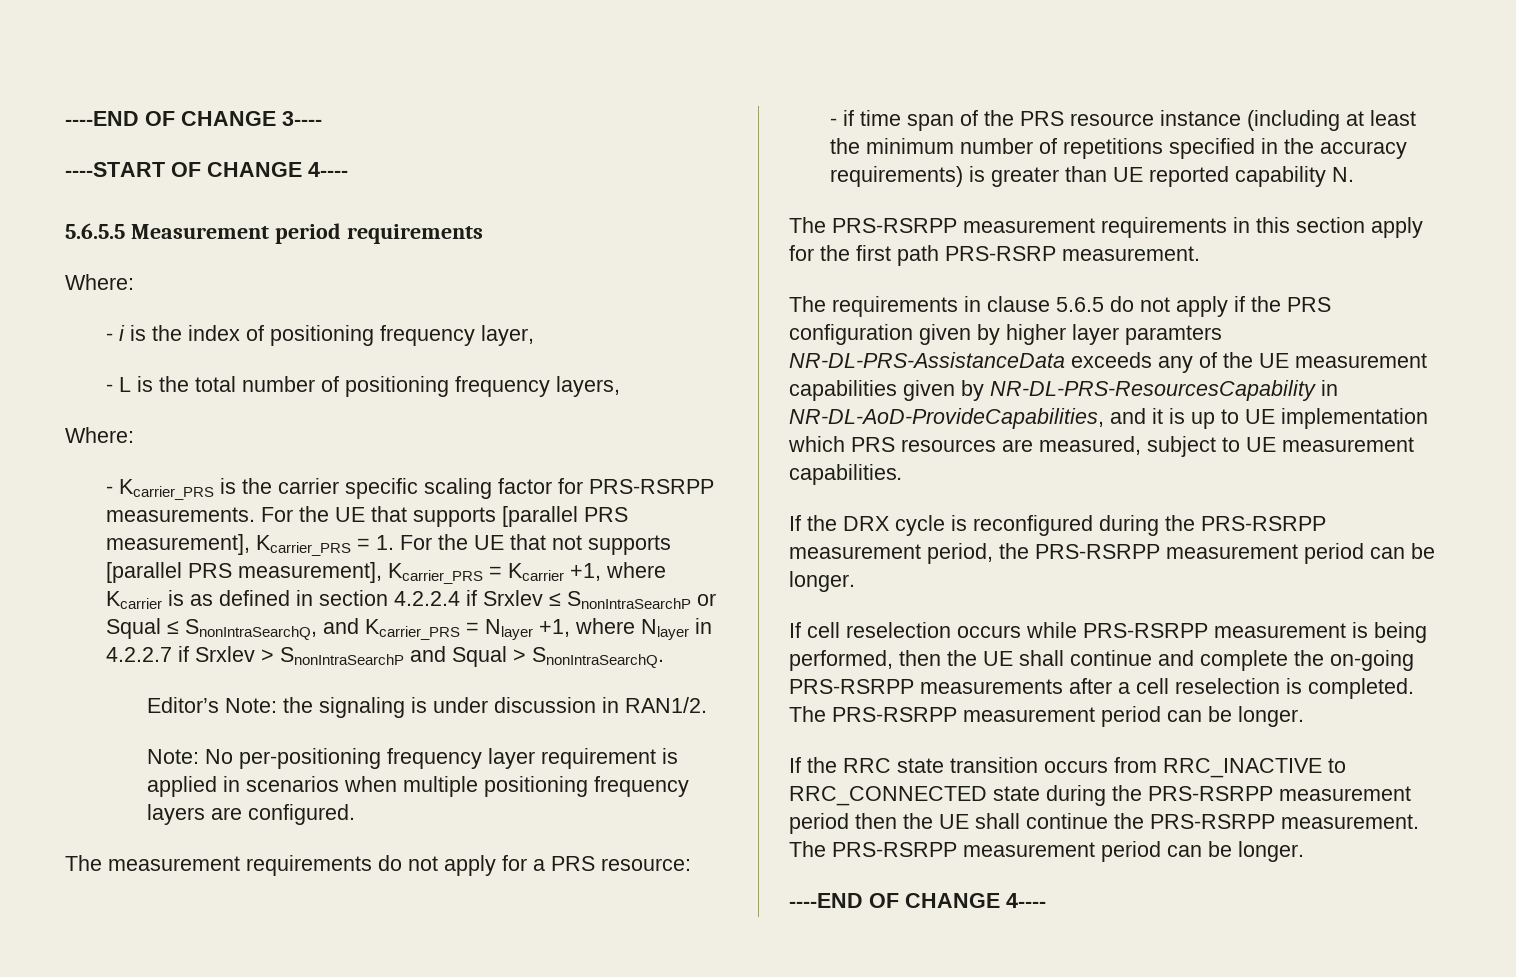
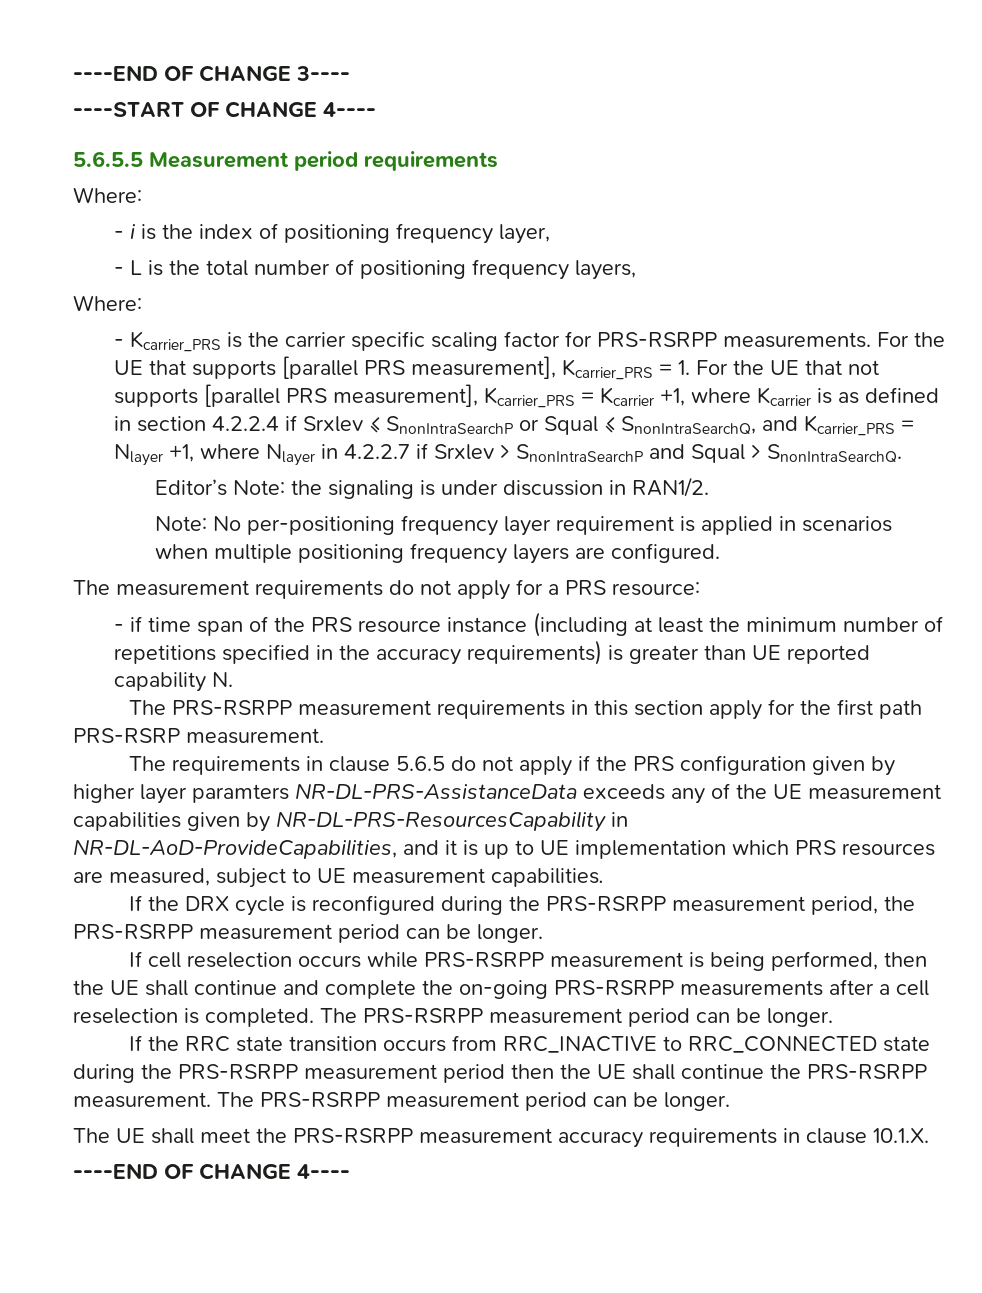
(1304, 851) none -> [73,1128,929,1148] // The UE shall meet the PRS-RSRPP measurement accuracy requirements in clause 10.1.X.

